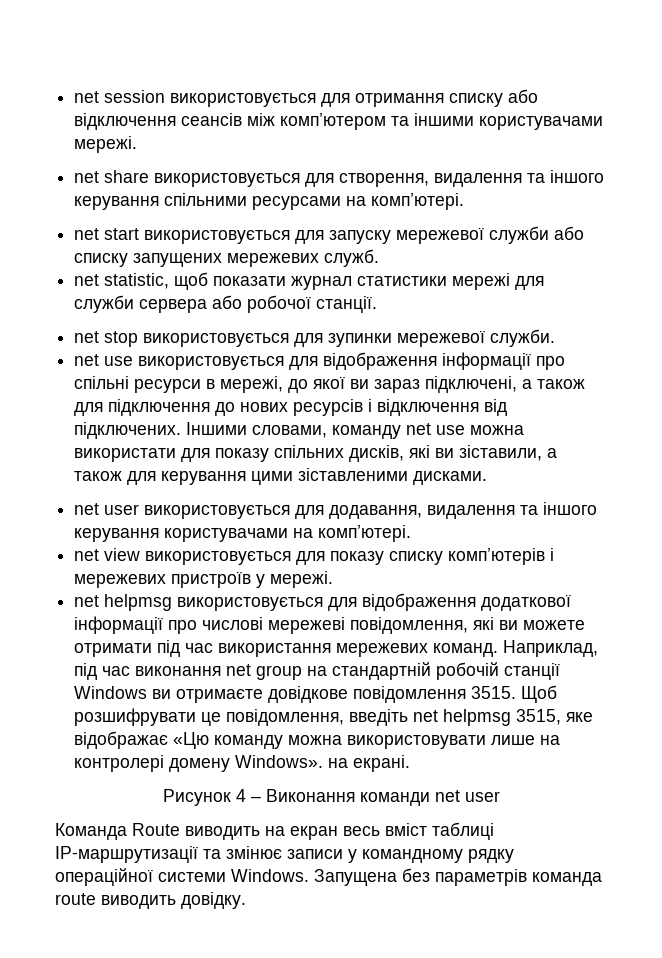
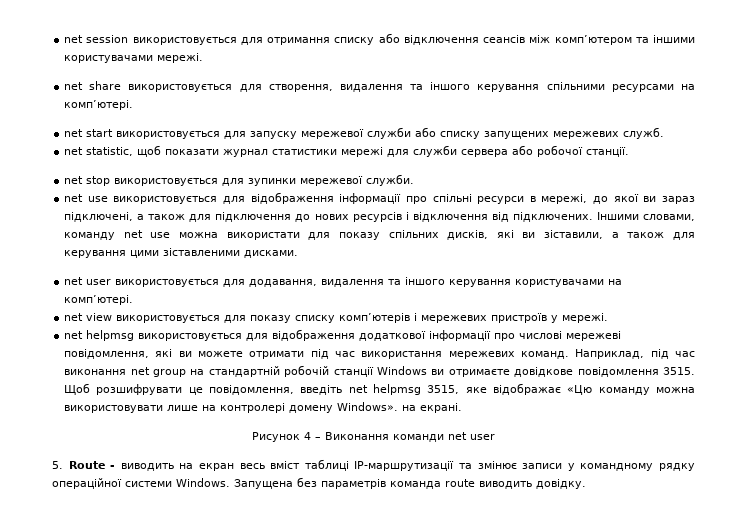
[55,823,180,840] Команда Route -> [52,461,116,469] 5. Route -

